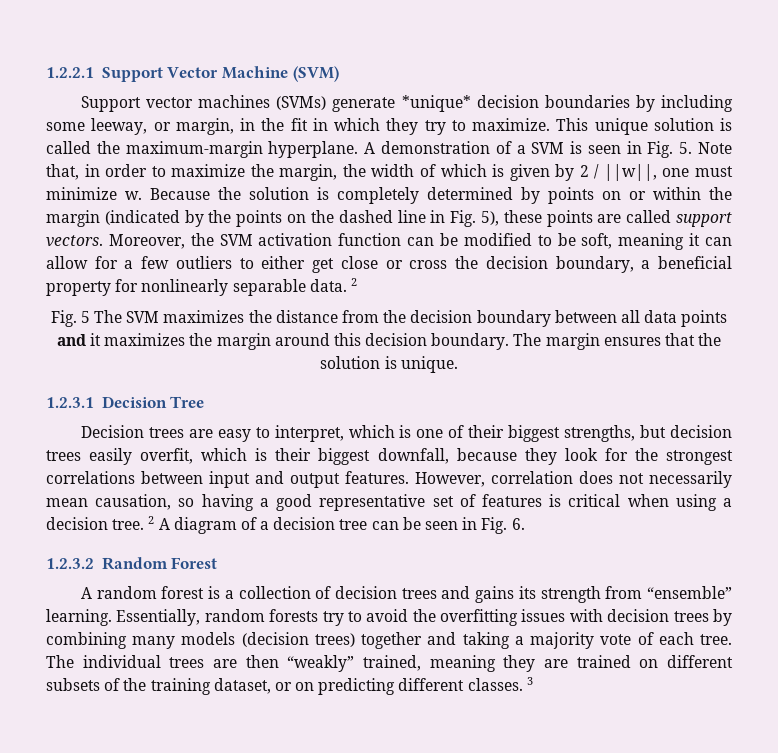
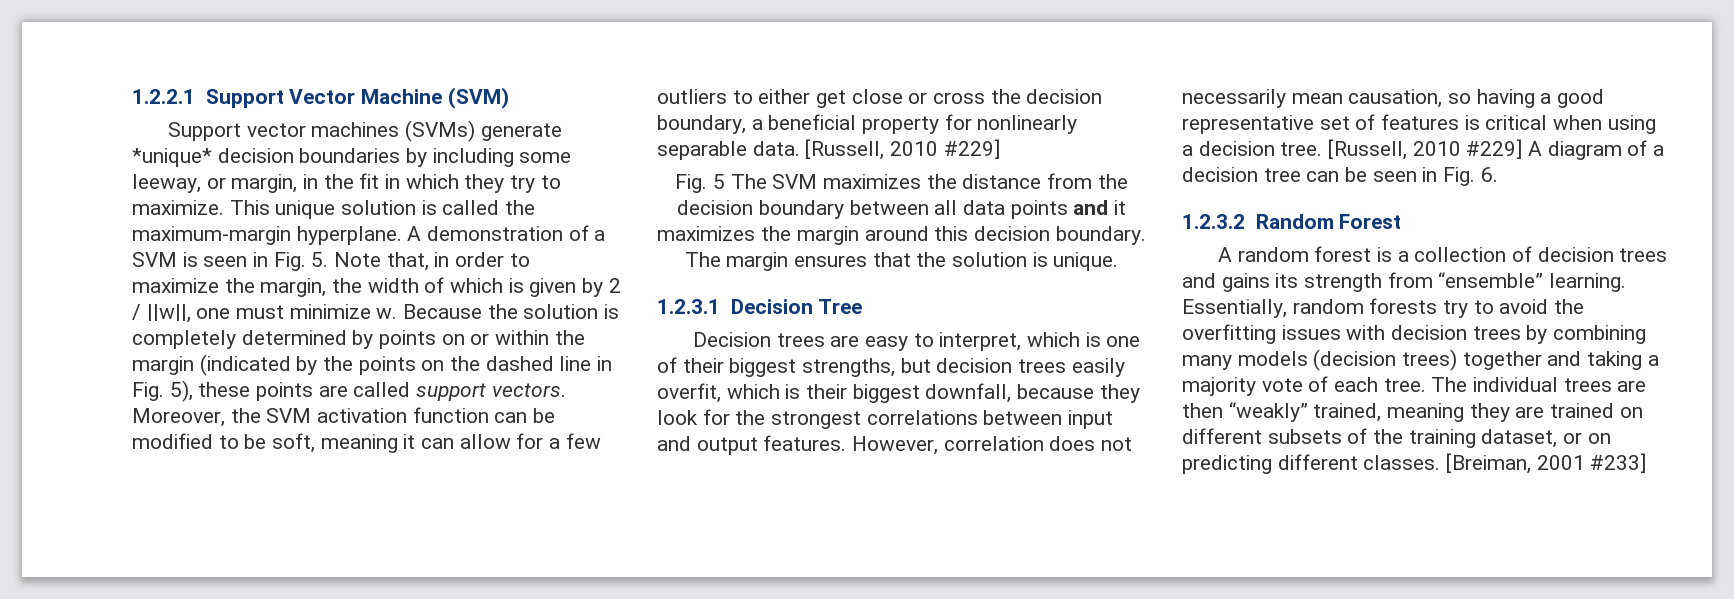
[350,278,357,286] 2 -> [805,139,1000,160] [Russell, 2010 #229]
[148,516,155,524] 2 -> [1328,139,1523,160] [Russell, 2010 #229]
[526,677,533,685] 3 -> [1446,453,1647,474] [Breiman, 2001 #233]

